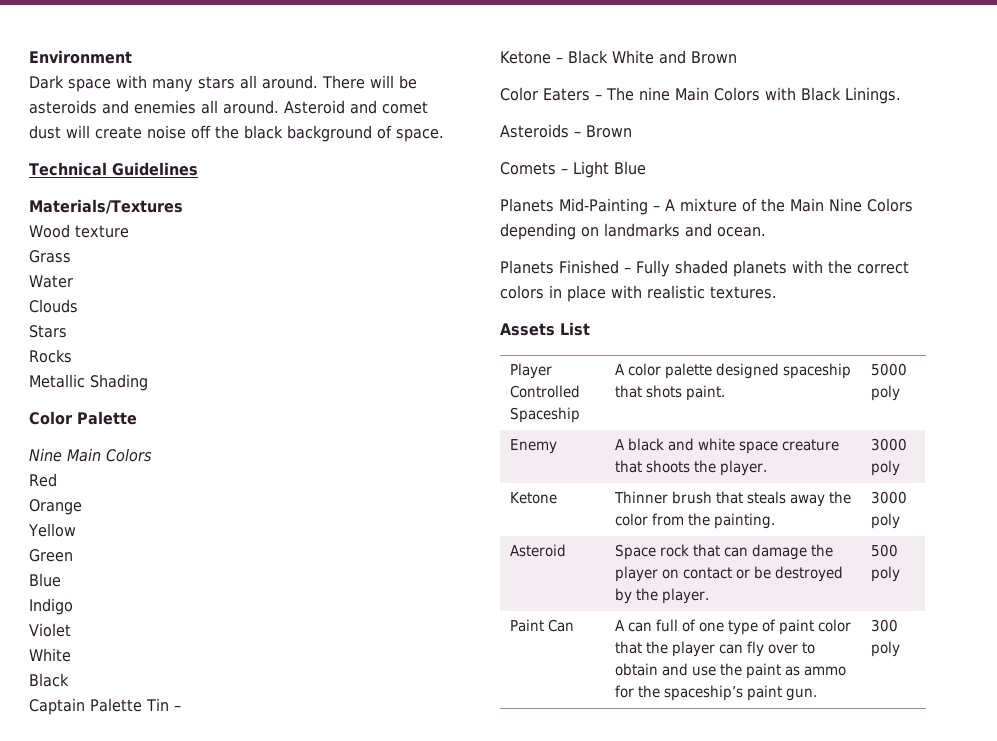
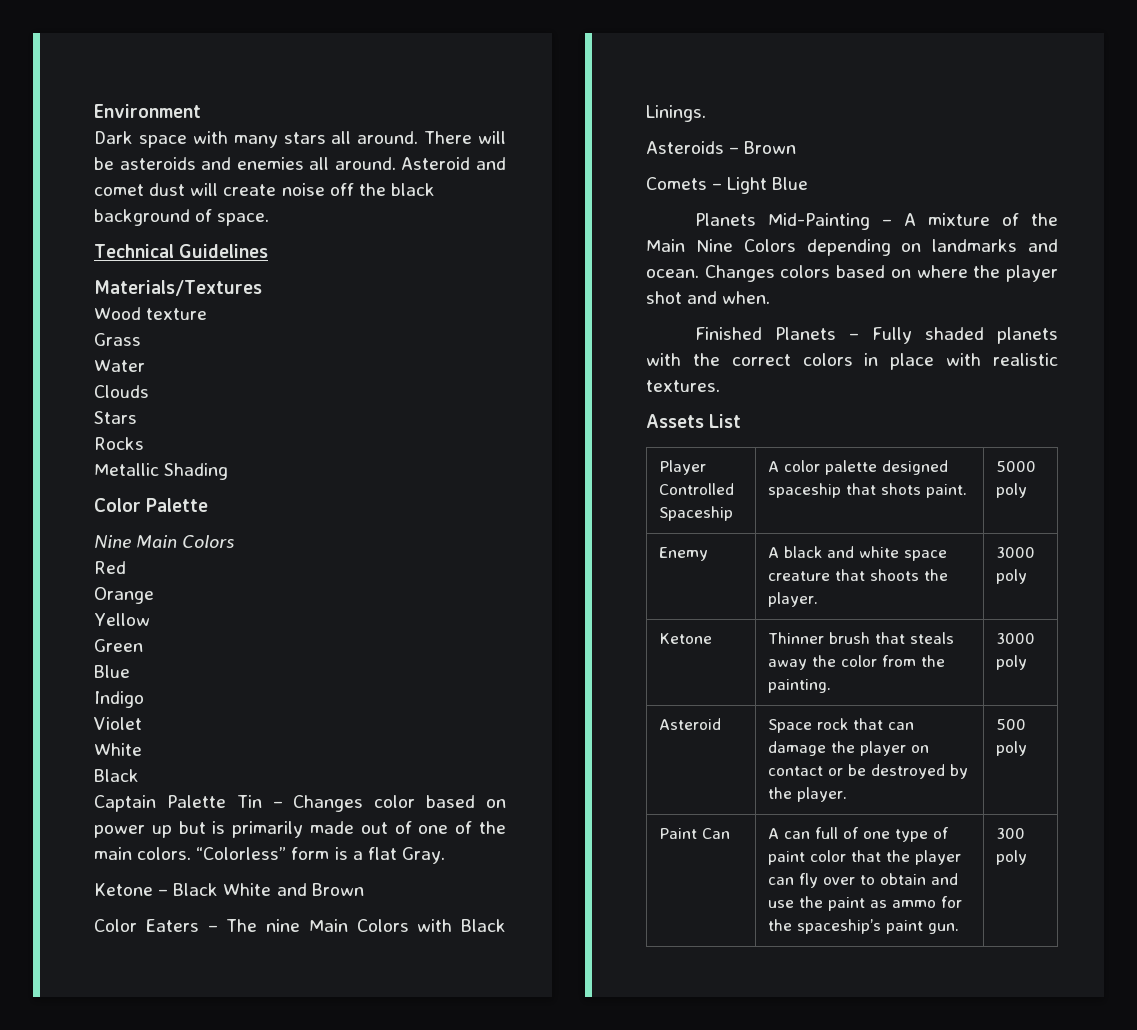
(181, 708) none -> [293,795,506,812] [94,821,507,838] [94,847,445,864] Changes color based on power up but is primarily made out of one of the main colors. “Colorless” form is a flat Gray.
[500,260,619,274] // Planets Finished -> [704,265,1058,282] [646,291,771,304] [695,327,837,340] Changes colors based on where the player shot and when. // Finished Planets

